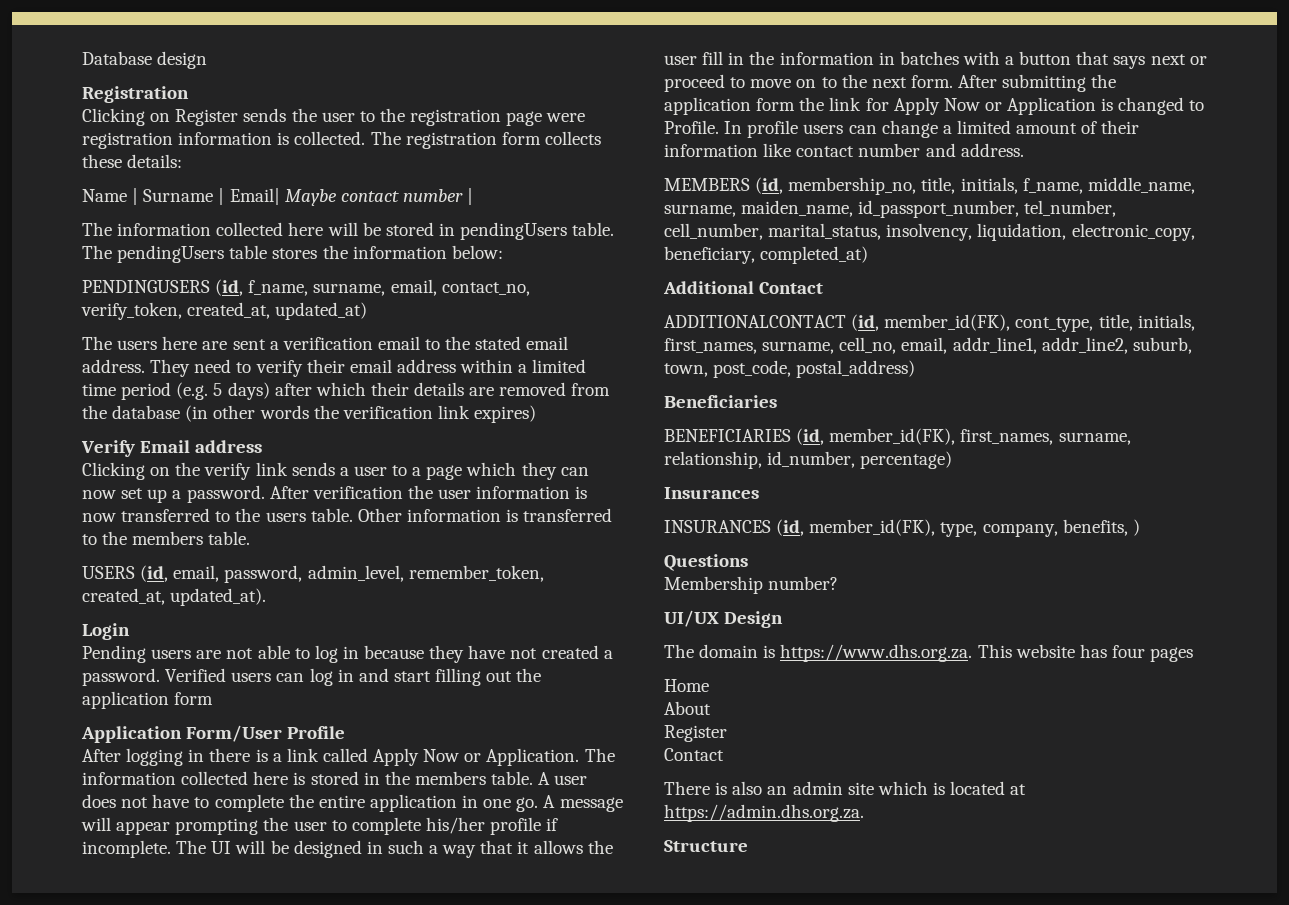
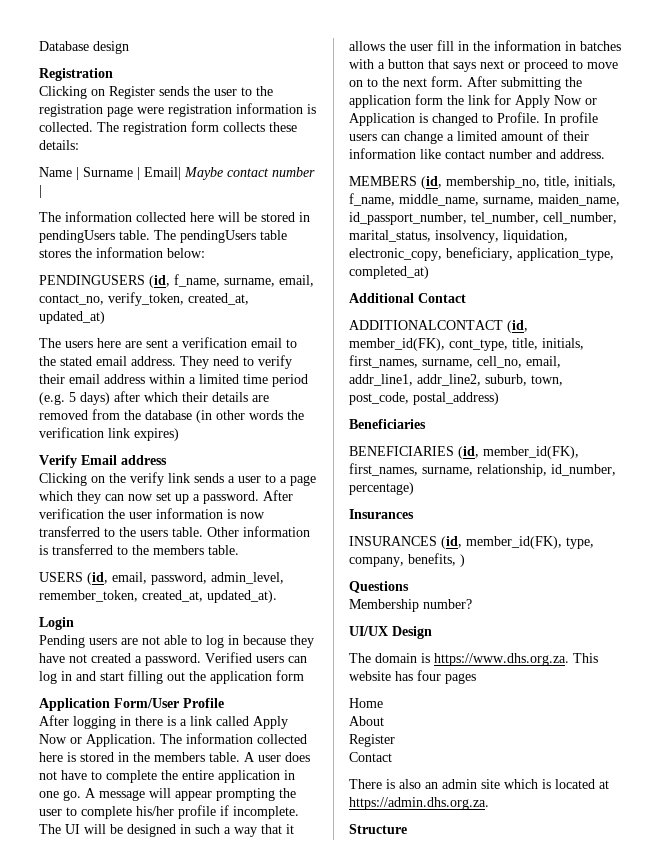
(755, 255) none -> [517,248,614,261] application_type,

